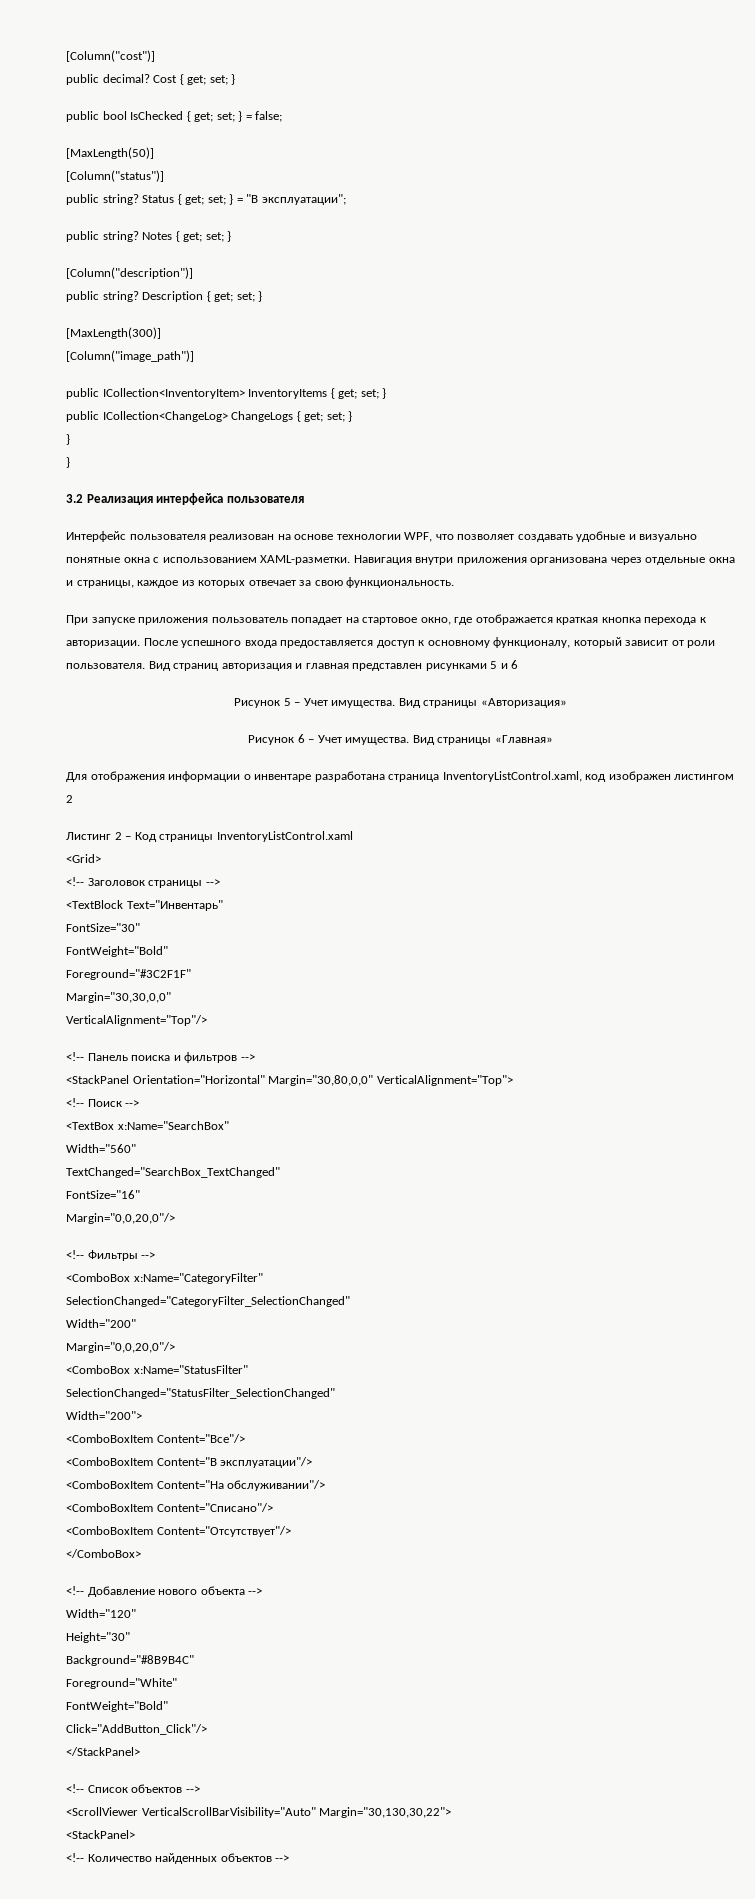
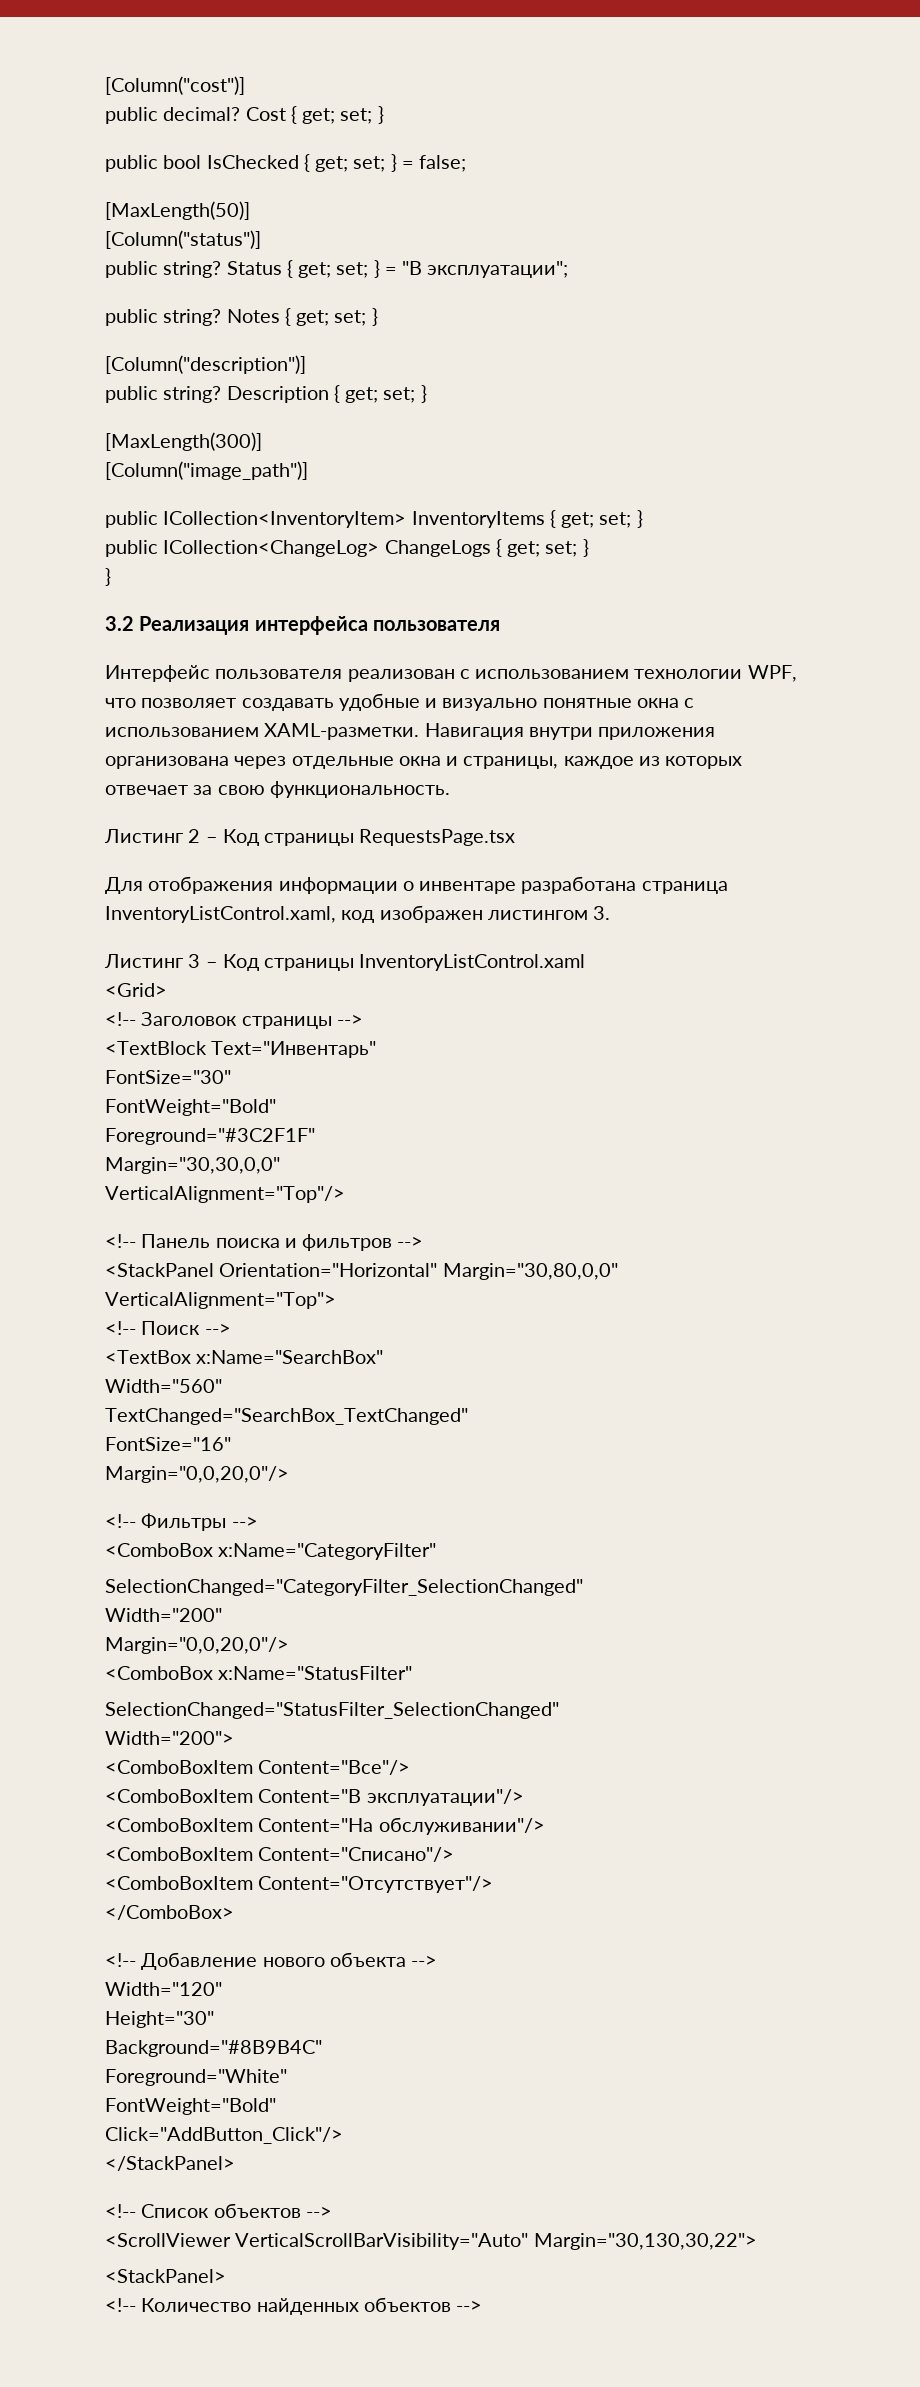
[66,457,70,468] // } -> (111, 577) none
[277,534,334,540] на основе -> [459,669,630,679] с использованием
[66,614,706,625] [66,637,716,648] [66,660,519,671] [234,698,567,708] [248,734,553,745] При запуске приложения пользователь попадает на стартовое окно, где отображается краткая кнопка перехода к авторизации. После успешного входа предоставляется доступ к основному функционалу, который зависит от роли пользователя. Вид страниц авторизация и главная представлен рисунками 5 и 6 // Рисунок 5 – Учет имущества. Вид страницы «Авторизация» // Рисунок 6 – Учет имущества. Вид страницы «Главная» -> [104,829,516,846] Листинг 2 – Код страницы RequestsPage.tsx
[66,795,73,803] [66,832,122,840] 2 // Листинг 2 -> [593,906,611,920] [104,954,201,968] 3. // Листинг 3

